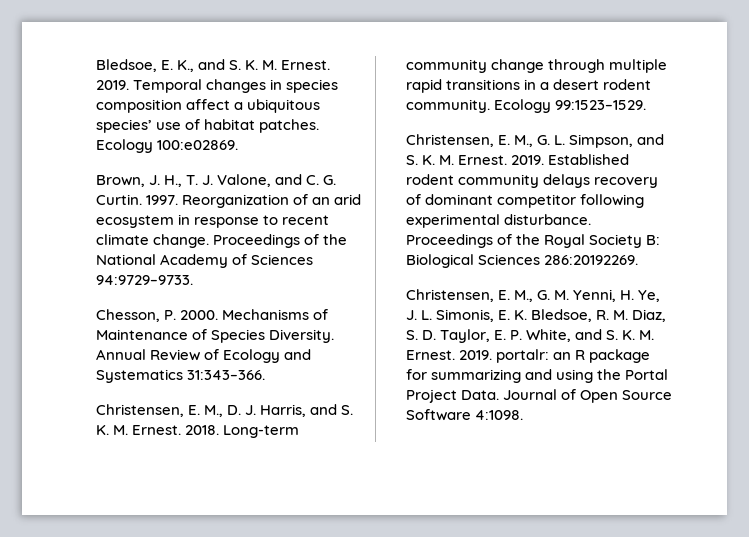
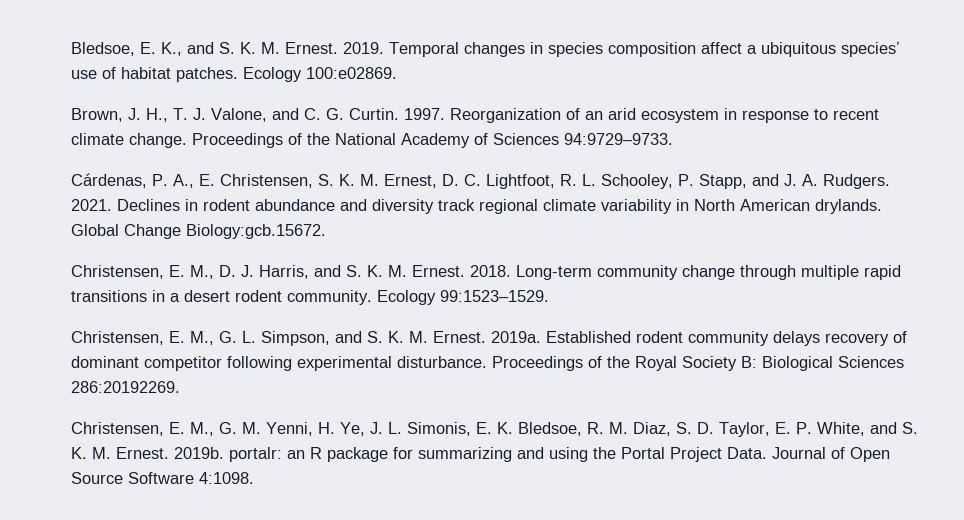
[95,309,328,322] [95,329,334,343] [95,349,311,363] [95,369,265,383] Chesson, P. 2000. Mechanisms of Maintenance of Species Diversity. Annual Review of Ecology and Systematics 31:343–366. -> [70,173,890,189] [70,199,882,214] [70,224,326,239] Cárdenas, P. A., E. Christensen, S. K. M. Ernest, D. C. Lightfoot, R. L. Schooley, P. Stapp, and J. A. Rudgers. 2021. Declines in rodent abundance and diversity track regional climate variability in North American drylands. Global Change Biology:gcb.15672.
[510,155,544,165] 2019. -> [490,331,541,343] 2019a.
[458,350,492,360] 2019. -> [173,447,224,459] 2019b.

